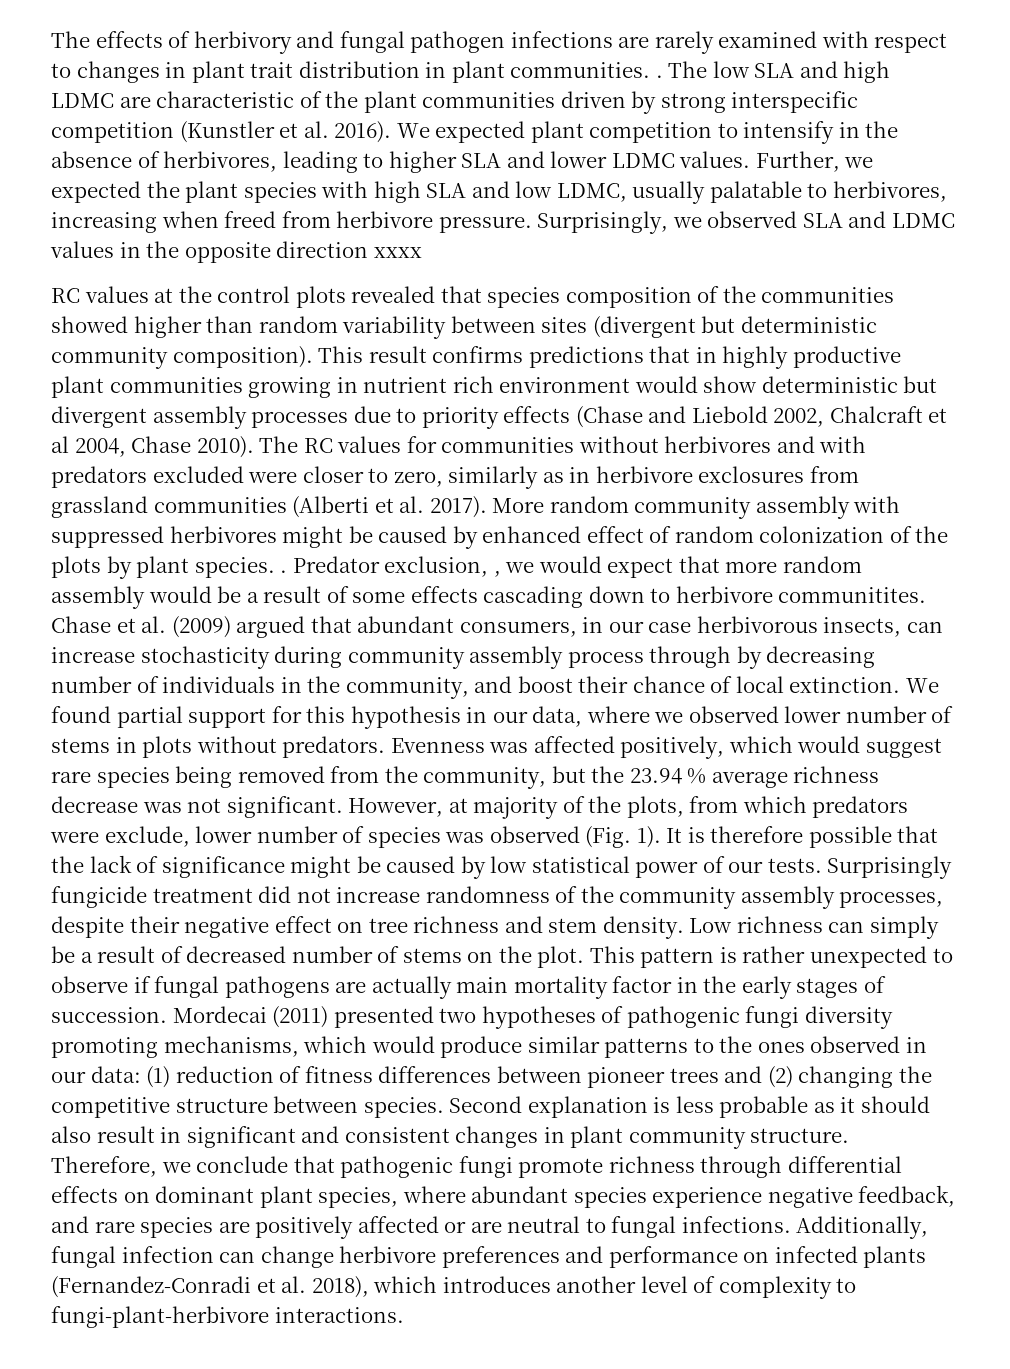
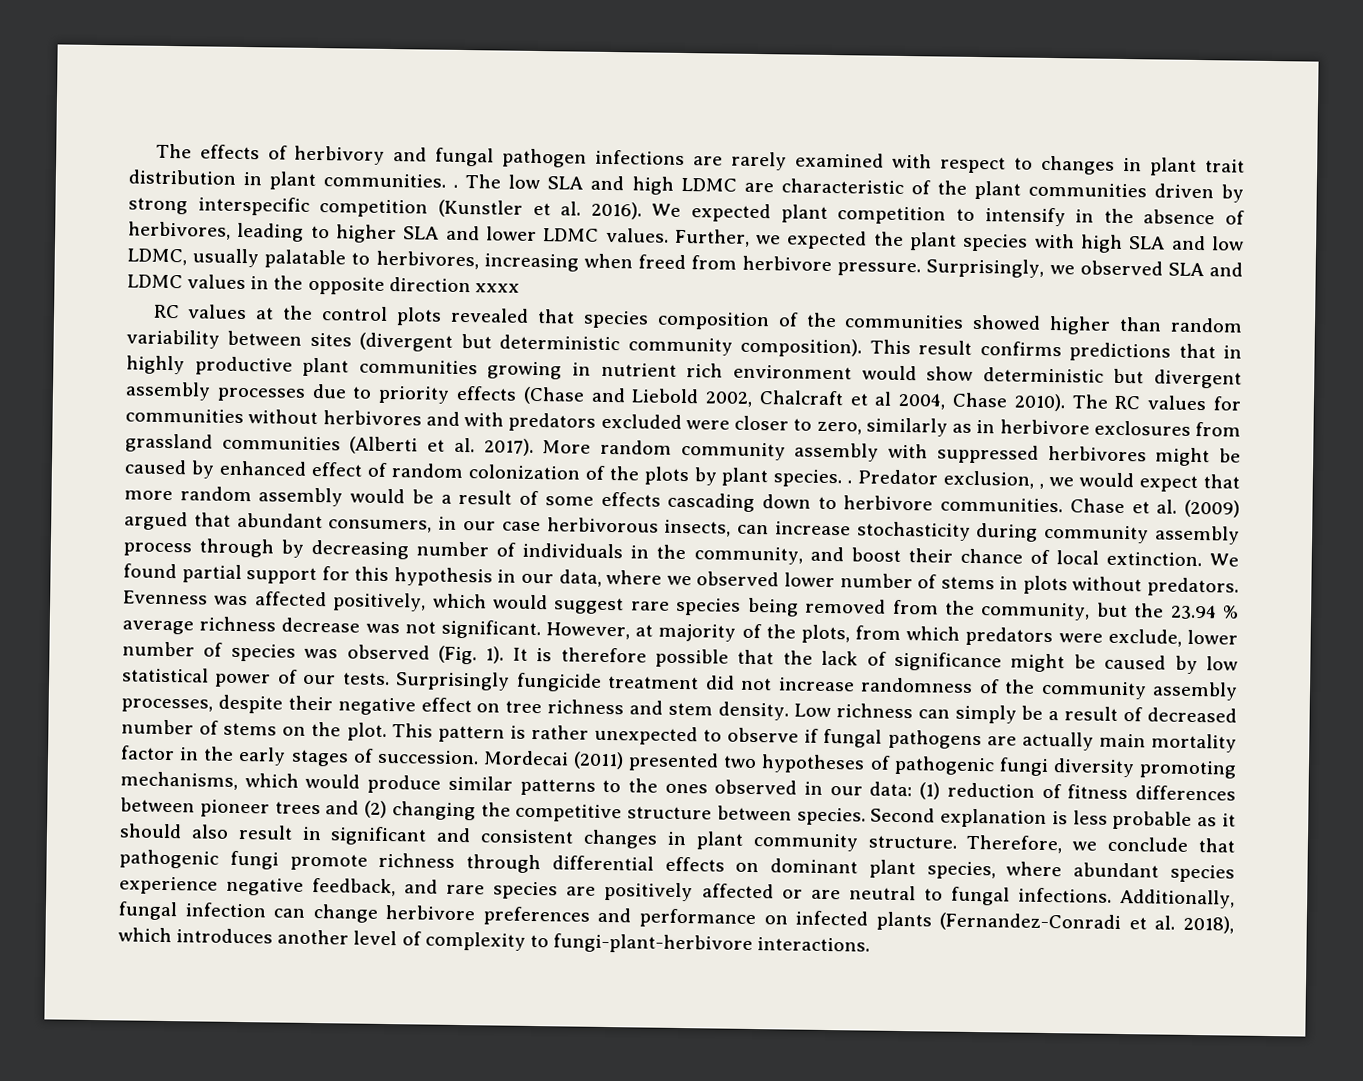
[778,587,927,603] communitites. -> [940,497,1064,513] communities.

